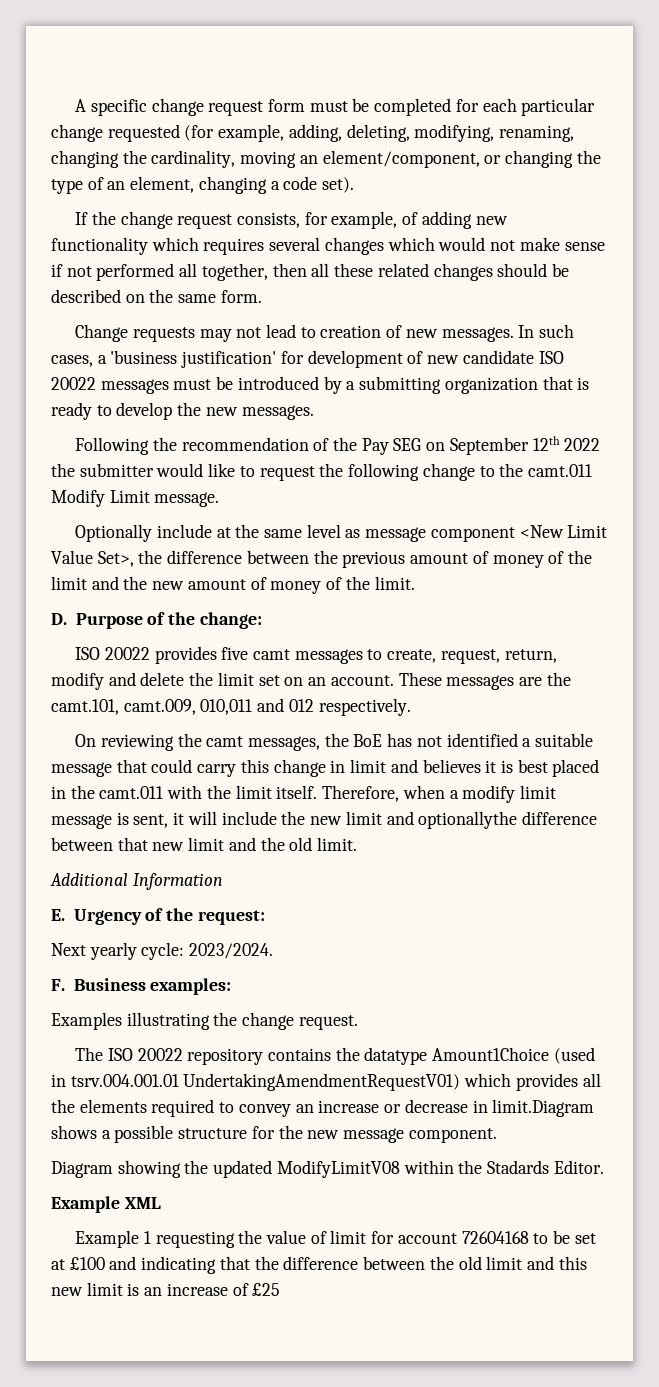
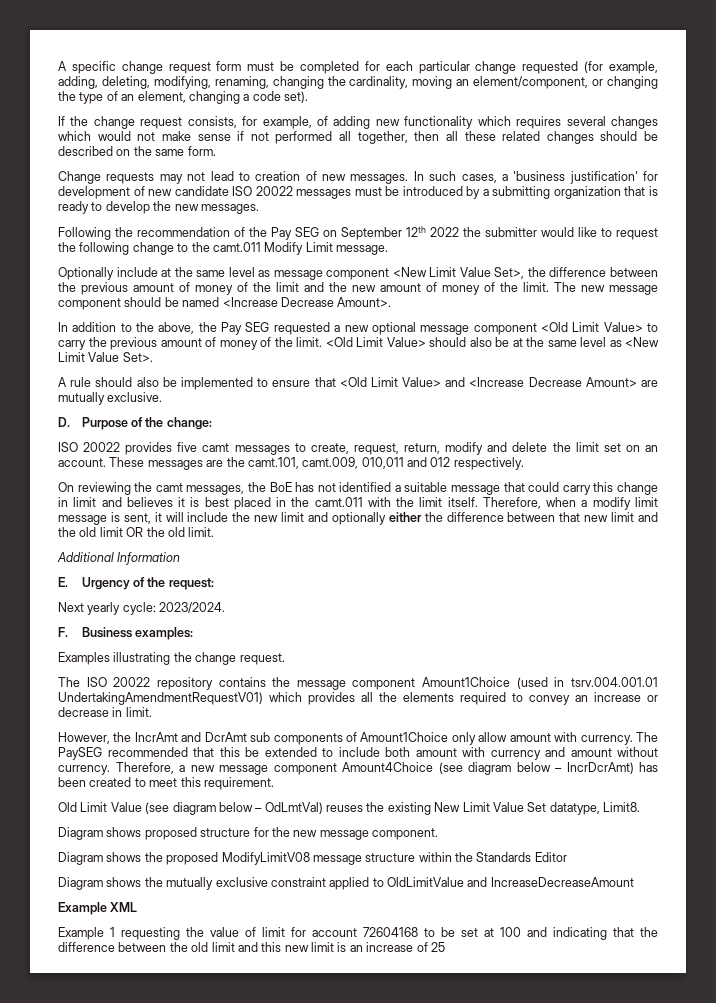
(415, 583) none -> [554,282,658,295] [58,297,392,310] [58,322,659,335] [58,337,659,350] [58,352,153,362] [58,377,658,390] [58,392,163,405] The new message component should be named <Increase Decrease Amount>. // In addition to the above, the Pay SEG requested a new optional message component <Old Limit Value> to carry the previous amount of money of the limit. <Old Limit Value> should also be at the same level as <New Limit Value Set>. // A rule should also be implemented to ensure that <Old Limit Value> and <Increase Decrease Amount> are mutually exclusive.
[418,811,518,829] optionallythe -> [331,512,443,525] optionally either the
(313, 844) none -> [99,527,185,537] limit OR the old
[364,1047,428,1065] datatype -> [296,678,416,690] message component
[492,1099,595,1117] [51,1125,174,1143] limit.Diagram shows a possible -> [125,707,152,717] [58,732,659,745] [58,747,658,760] [58,762,658,775] [58,777,274,790] [58,802,640,815] [58,827,197,840] limit. // However, the IncrAmt and DcrAmt sub components of Amount1Choice only allow amount with currency. The PaySEG recommended that this be extended to include both amount with currency and amount without currency. Therefore, a new message component Amount4Choice (see diagram below – IncrDcrAmt) has been created to meet this requirement. // Old Limit Value (see diagram below – OdLmtVal) reuses the existing New Limit Value Set datatype, Limit8. // Diagram shows proposed
[117,1160,604,1178] showing the updated ModifyLimitV08 within the Stadards Editor. -> [106,852,567,865] [58,877,634,890] shows the proposed ModifyLimitV08 message structure within the Standards Editor // Diagram shows the mutually exclusive constraint applied to OldLimitValue and IncreaseDecreaseAmount
[69,1257,105,1270] £100 -> [500,927,521,937] 100
[252,1283,281,1296] £25 -> [430,942,445,952] 25

